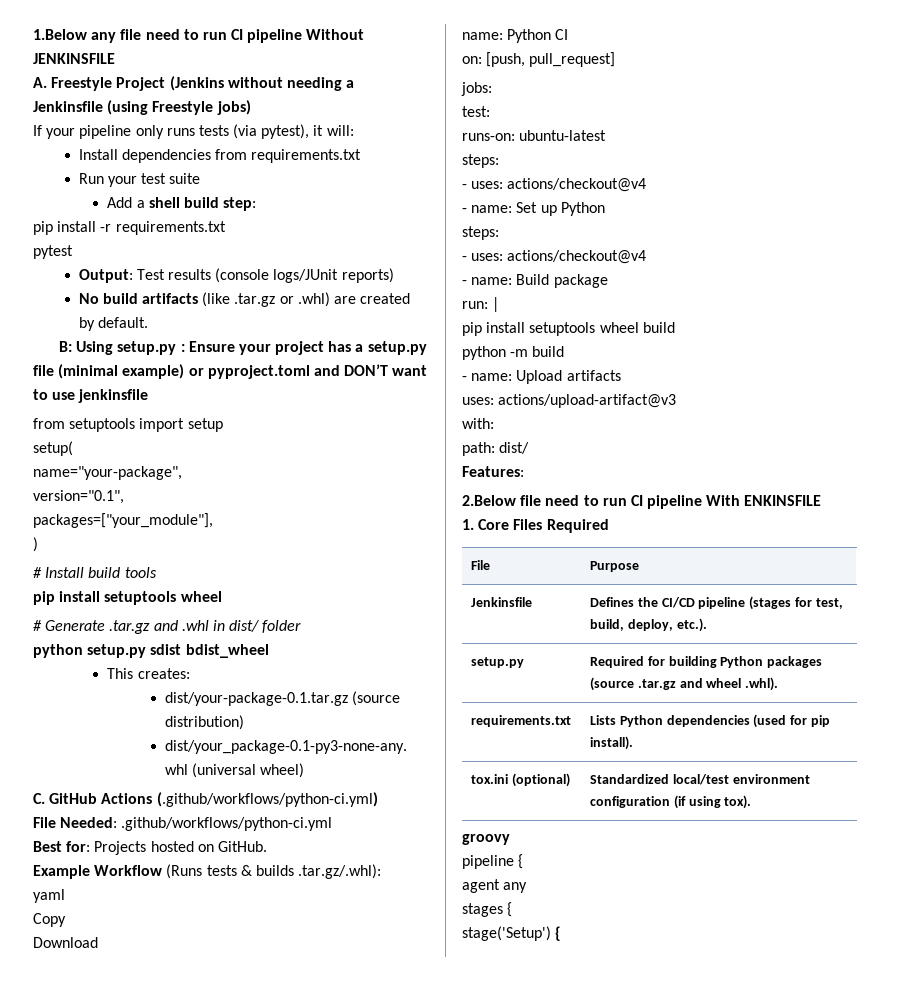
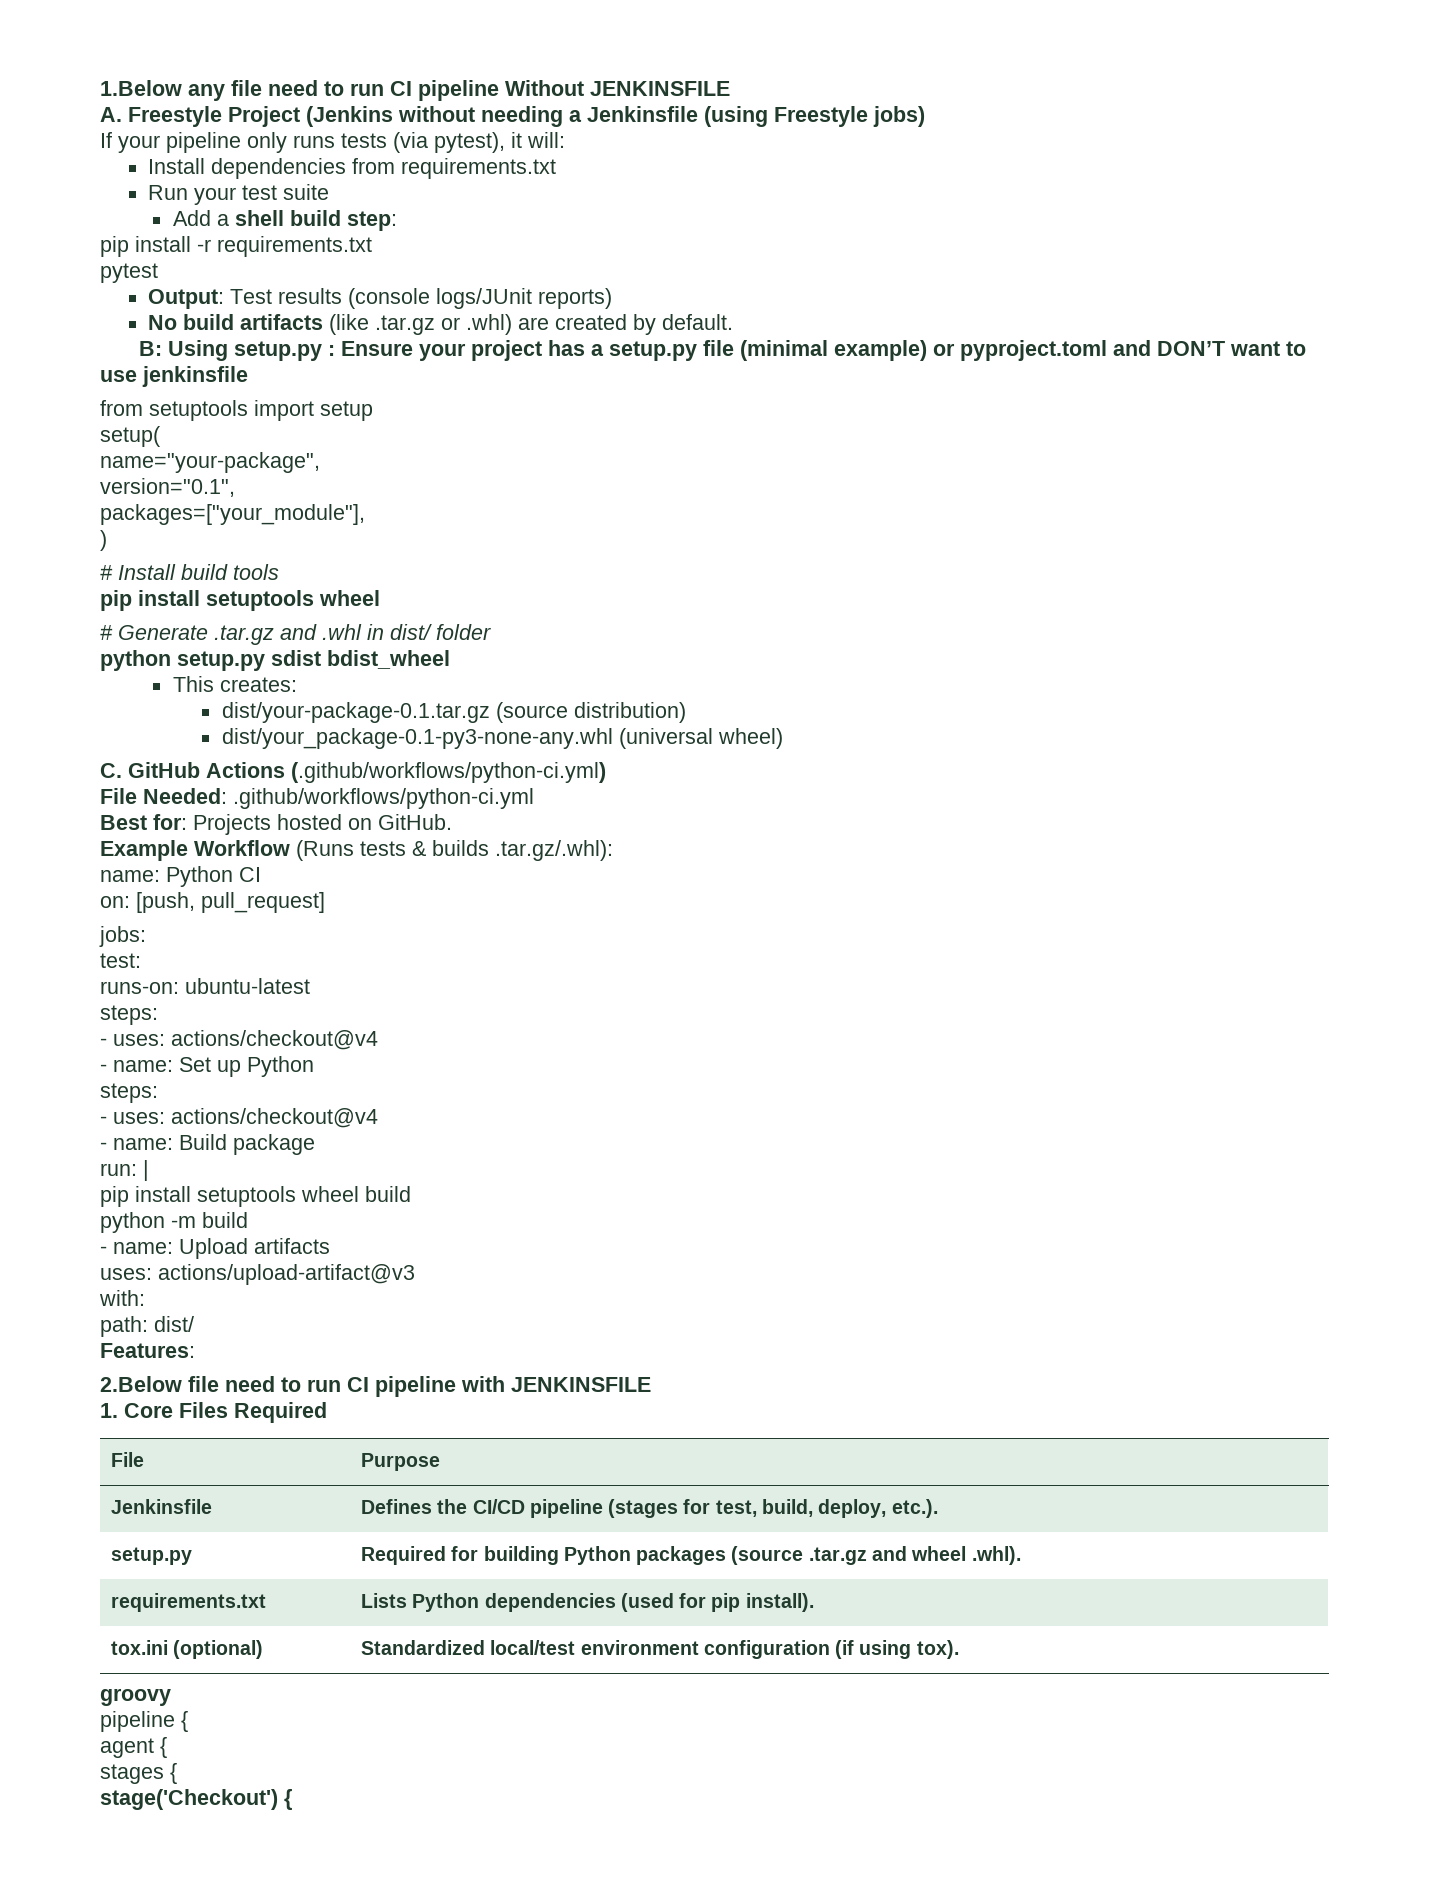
[33,889,65,903] [33,913,66,927] [33,937,98,948] // yaml // Copy // Download -> (613, 850) none
[706,495,822,506] With ENKINSFILE -> [461,1376,651,1392] with JENKINSFILE
[503,882,528,893] any -> [160,1737,167,1758] {
[462,926,551,941] stage('Setup') -> [100,1789,278,1810] stage('Checkout')

